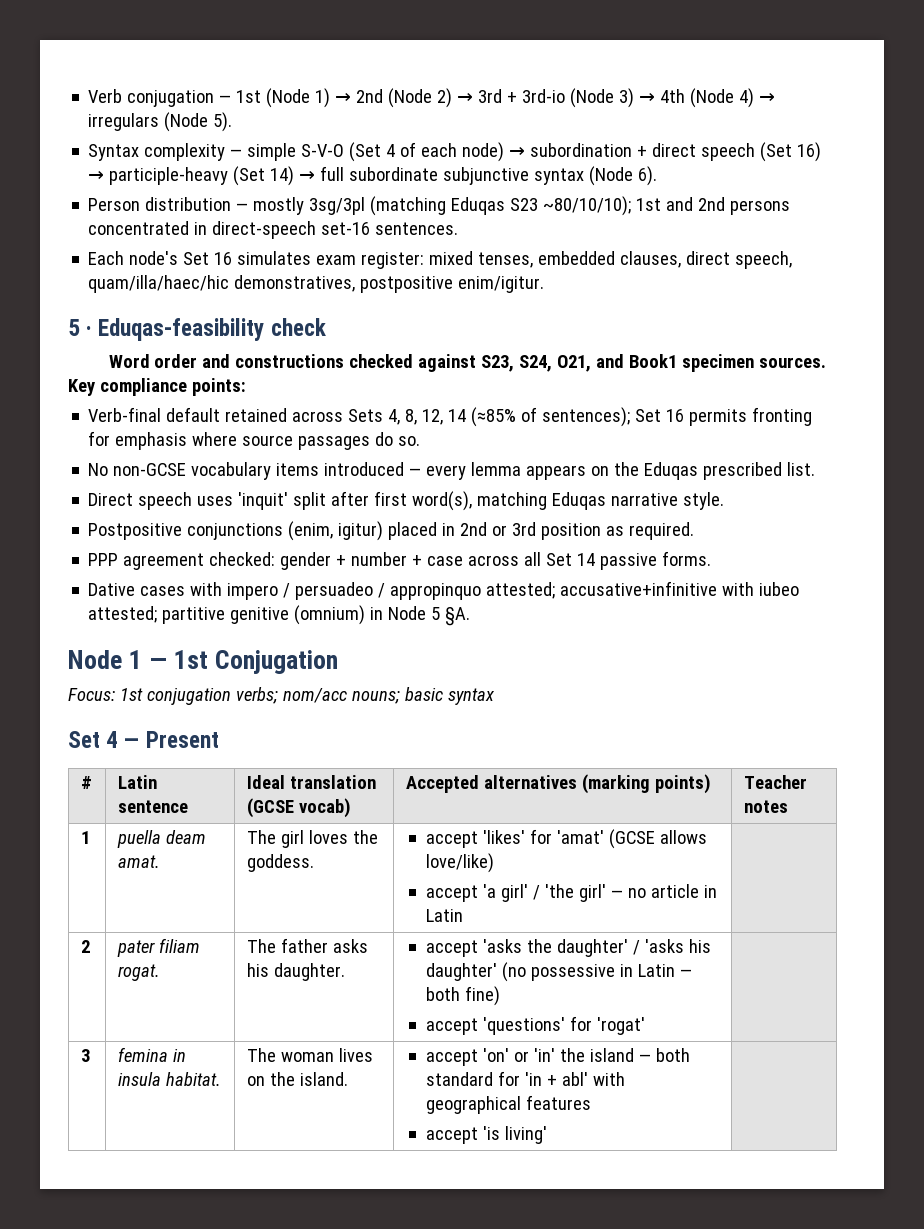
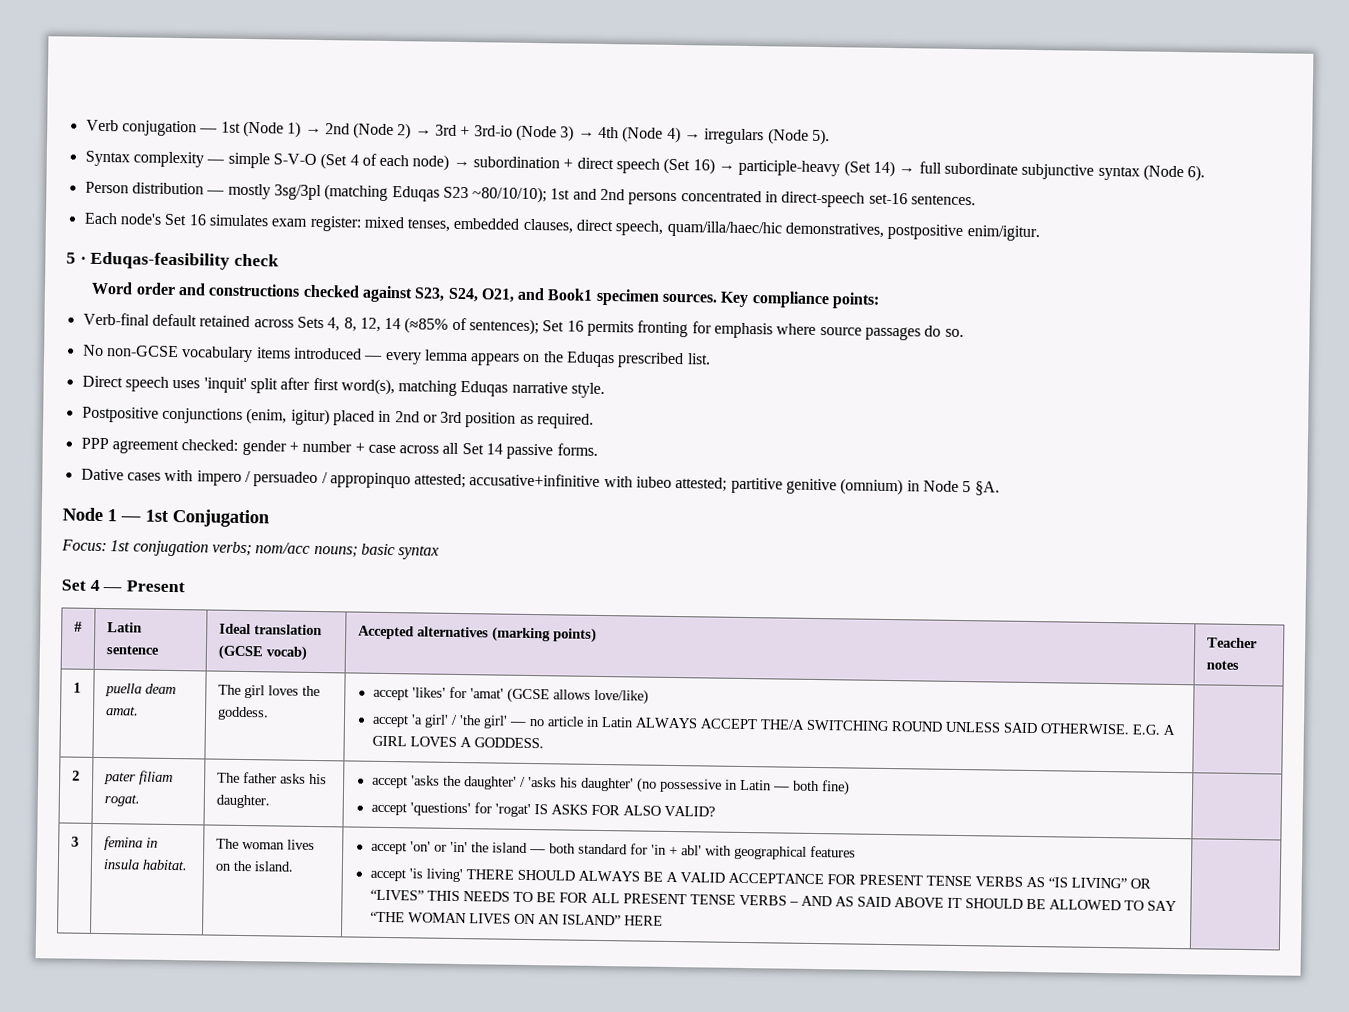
(463, 915) none -> [634,717,1175,736] [371,735,544,749] ALWAYS ACCEPT THE/A SWITCHING ROUND UNLESS SAID OTHERWISE. E.G. A GIRL LOVES A GODDESS.
(645, 1026) none -> [533,804,715,817] IS ASKS FOR ALSO VALID?
(547, 1135) none -> [465,869,1151,889] [369,889,1177,912] [369,911,663,926] THERE SHOULD ALWAYS BE A VALID ACCEPTANCE FOR PRESENT TENSE VERBS AS “IS LIVING” OR “LIVES” THIS NEEDS TO BE FOR ALL PRESENT TENSE VERBS – AND AS SAID ABOVE IT SHOULD BE ALLOWED TO SAY “THE WOMAN LIVES ON AN ISLAND” HERE

